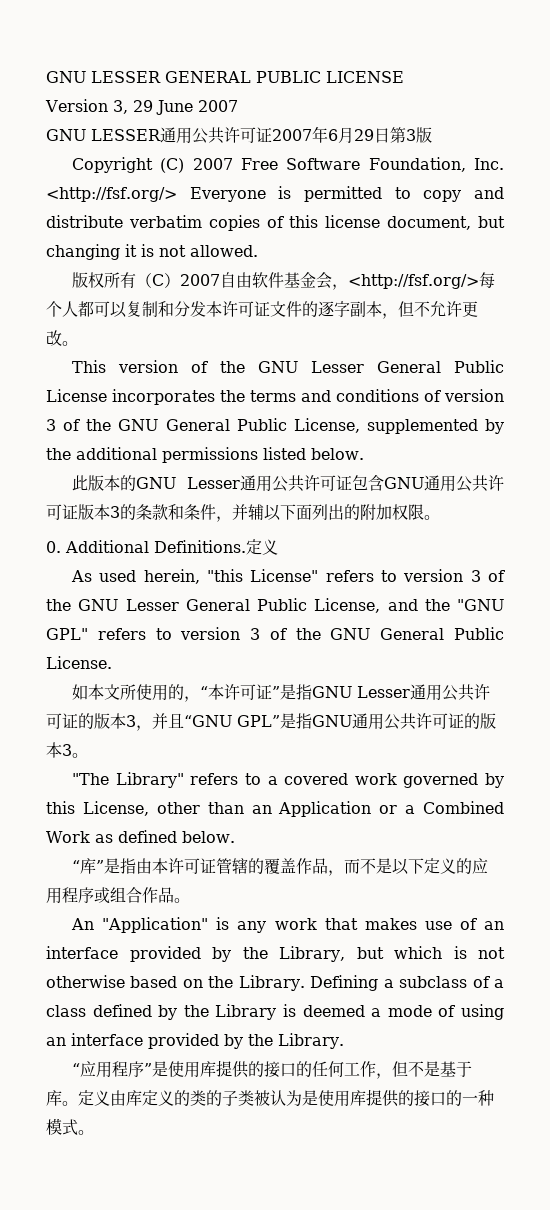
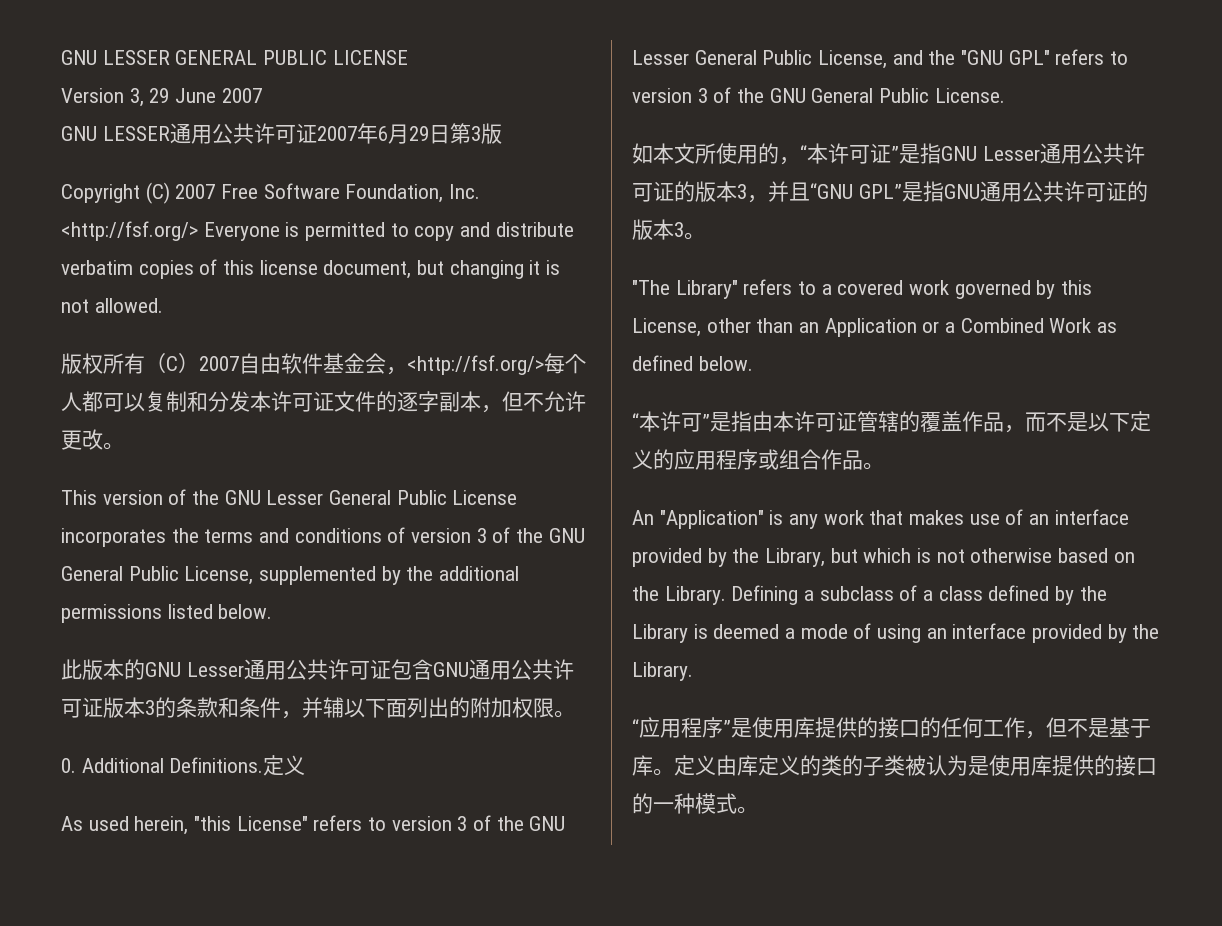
[80,858,97,874] 库 -> [639,411,702,432] 本许可

